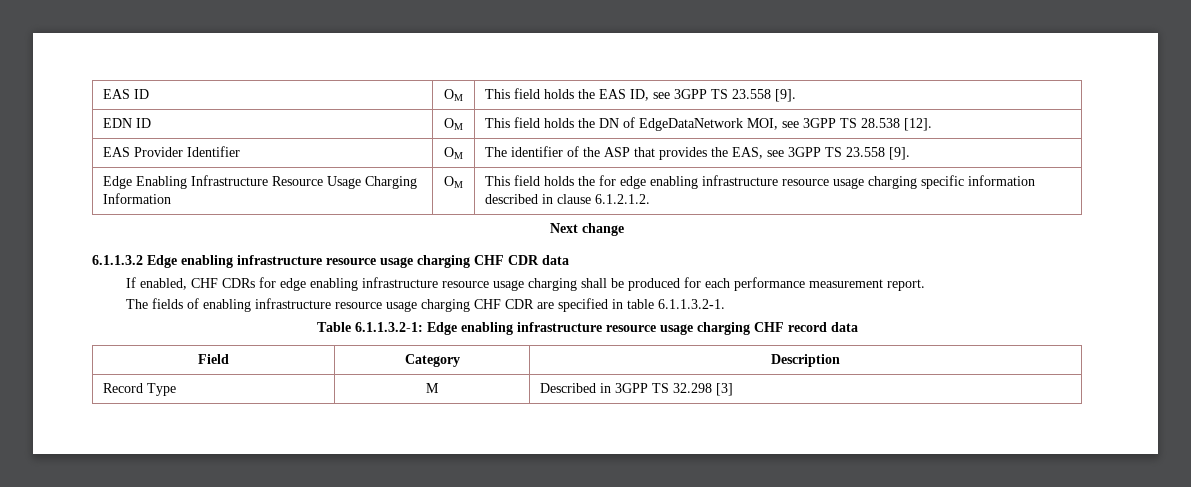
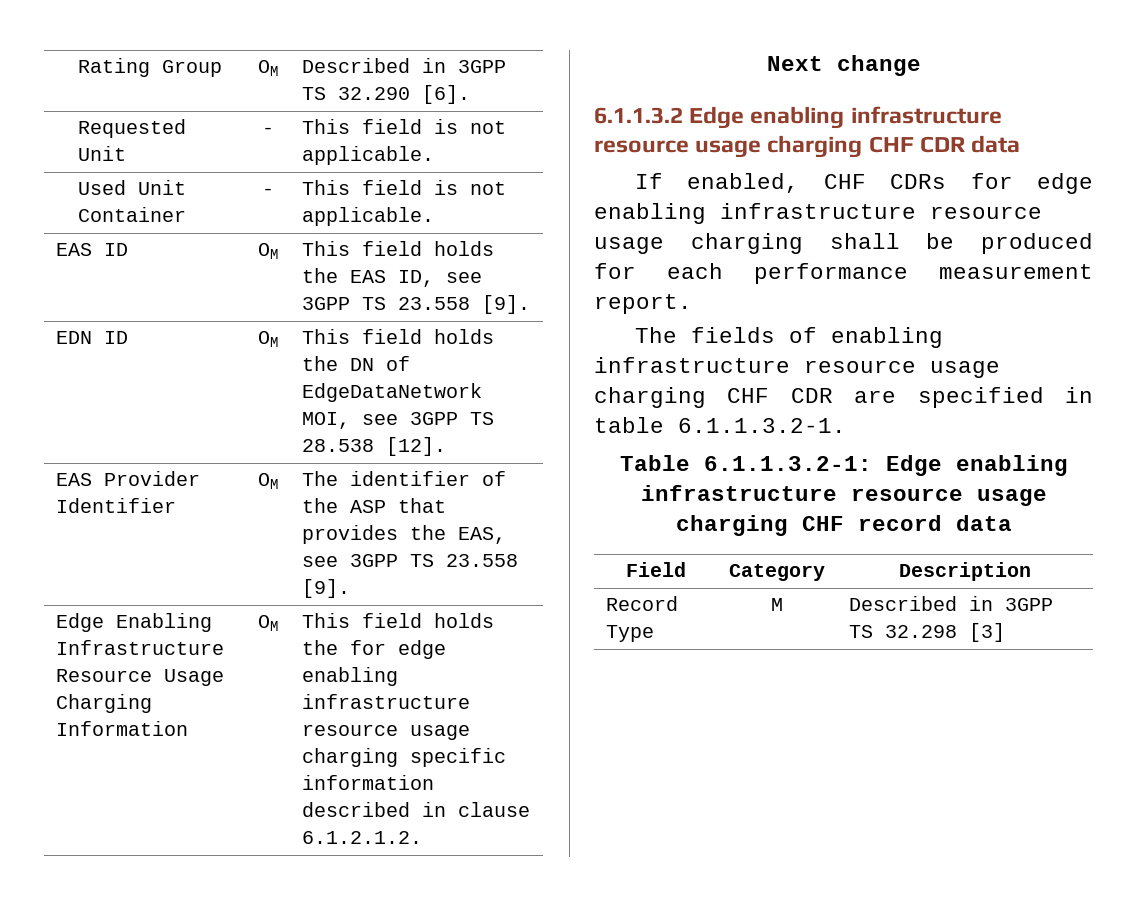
(102, 94) none -> [77,58,222,77] [257,60,278,76] [302,58,507,73] [302,85,471,104] [77,119,186,138] [77,146,126,161] [261,127,274,134] [302,119,507,134] [302,146,435,165] [77,180,186,195] [77,207,186,222] [261,188,274,195] [302,180,507,195] [302,207,435,226] Rating Group | OM | Described in 3GPP TS 32.290 [6]. // Requested Unit | - | This field is not applicable. // Used Unit Container | - | This field is not applicable. //

